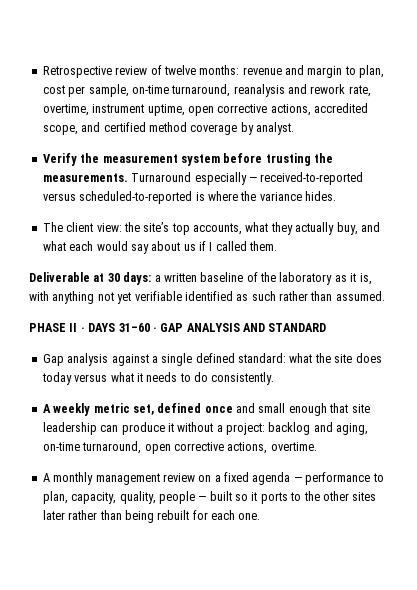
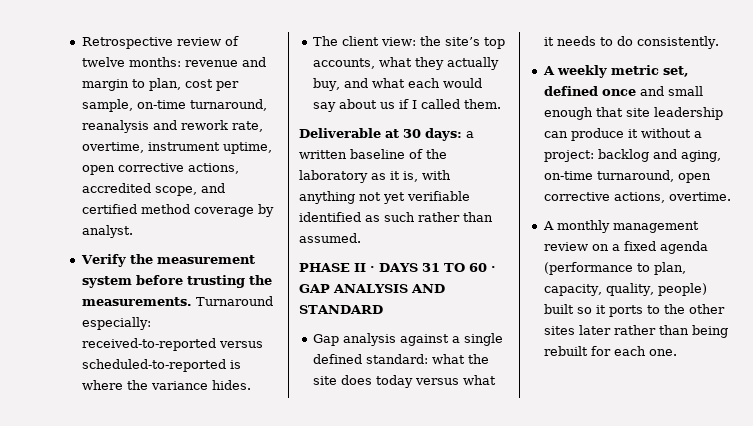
[194,172,257,185] especially — -> [81,317,151,330] especially:
[118,323,150,332] 31–60 -> [422,263,487,272] 31 TO 60
[293,472,371,485] — performance -> [543,262,633,275] (performance
[158,491,207,504] people — -> [657,283,707,296] people)

